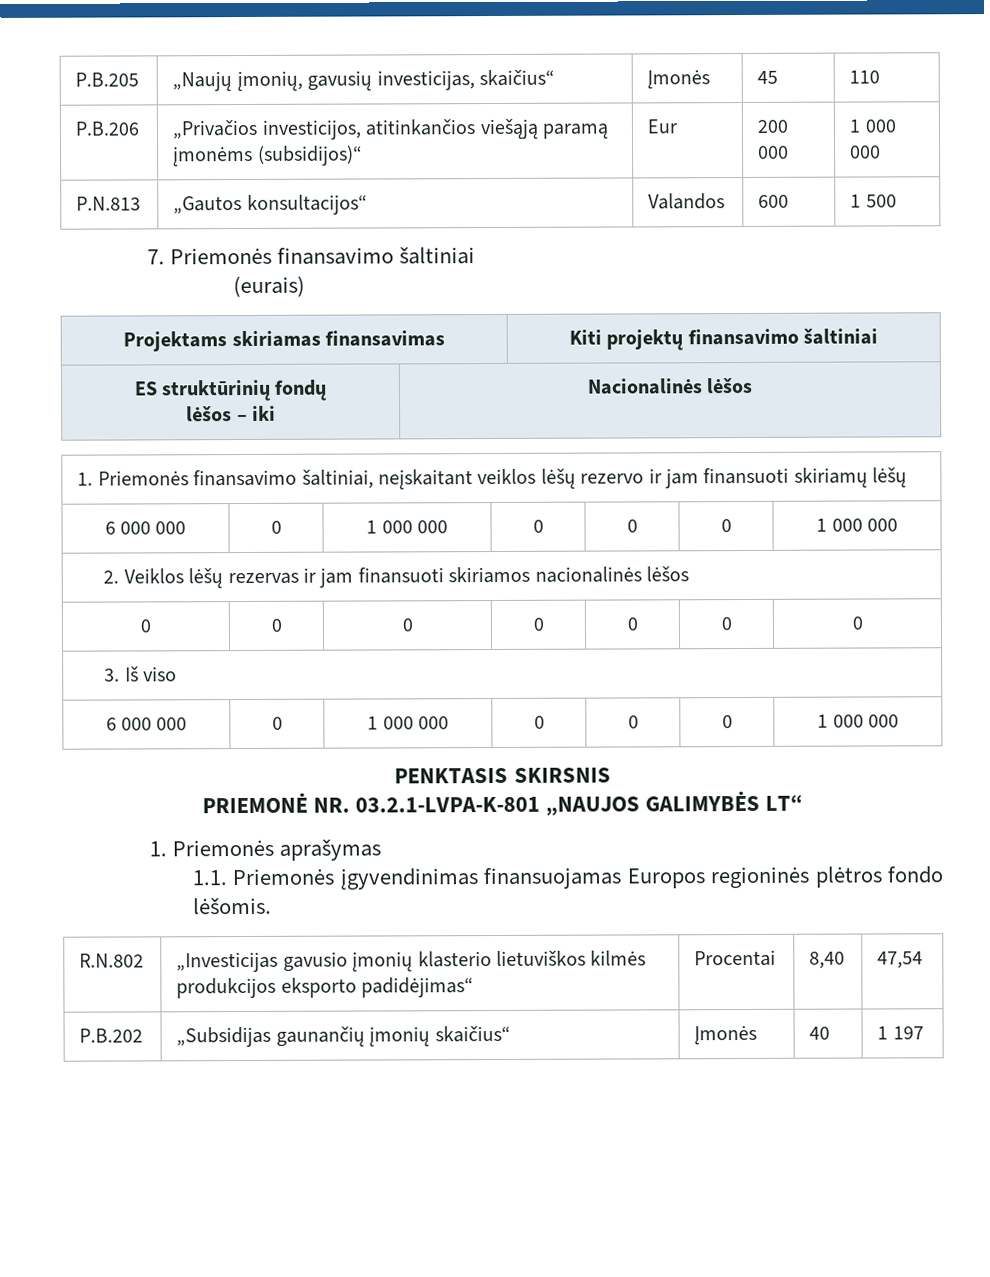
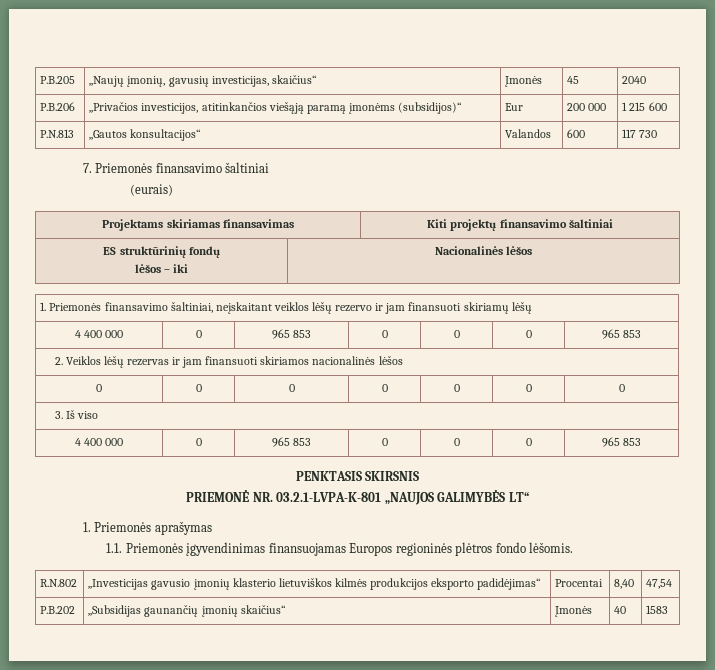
[849,70,881,84] 110 -> [622,76,647,84] 2040
[864,119,896,133] [850,145,882,159] 000 000 -> [629,102,667,111] 215 600
[850,194,897,208] 1 500 -> [622,129,658,138] 117 730
[104,521,187,535] [270,520,282,534] [366,520,448,534] [532,519,544,533] [626,519,638,533] [720,519,732,533] [816,518,898,532] 6 000 000 | 0 | 1 000 000 | 0 | 0 | 0 | 1 000 000 -> [74,330,124,338] [195,330,202,338] [271,329,312,339] [381,330,388,338] [453,330,460,338] [525,330,532,338] [601,329,642,339] 4 400 000 | 0 | 965 853 | 0 | 0 | 0 | 965 853
[105,717,188,731] [271,716,283,730] [367,716,449,730] [533,715,545,729] [627,715,639,729] [721,715,733,729] [817,714,899,728] 6 000 000 | 0 | 1 000 000 | 0 | 0 | 0 | 1 000 000 -> [74,438,124,446] [195,438,202,446] [271,437,312,447] [381,438,388,446] [453,438,460,446] [525,438,532,446] [601,437,642,447] 4 400 000 | 0 | 965 853 | 0 | 0 | 0 | 965 853
[877,1026,924,1040] 1 197 -> [646,605,669,614] 1583

